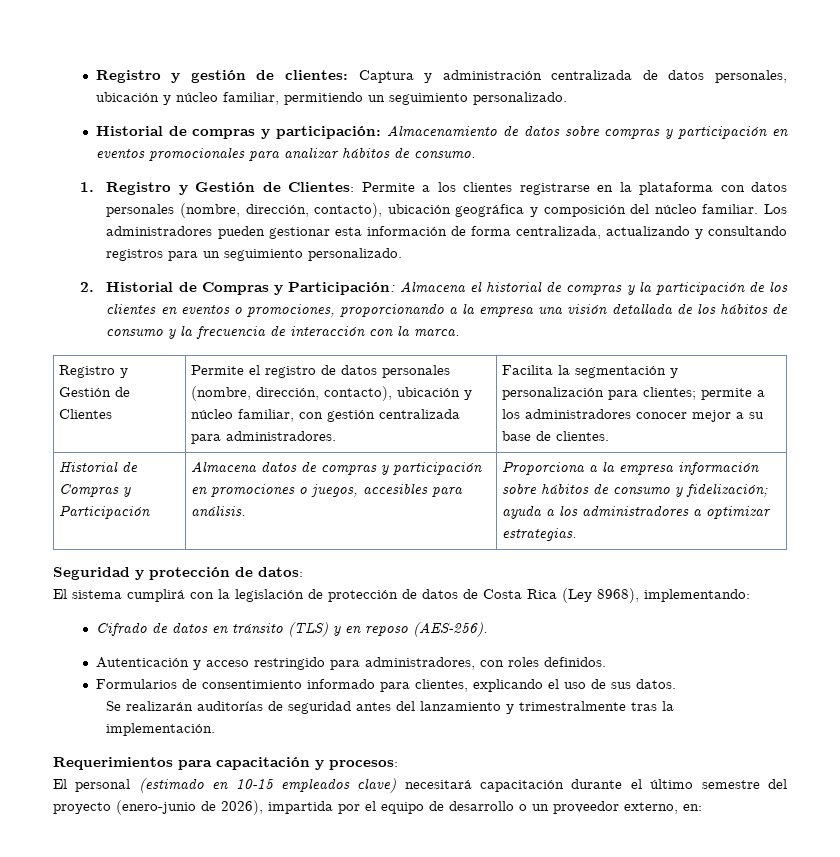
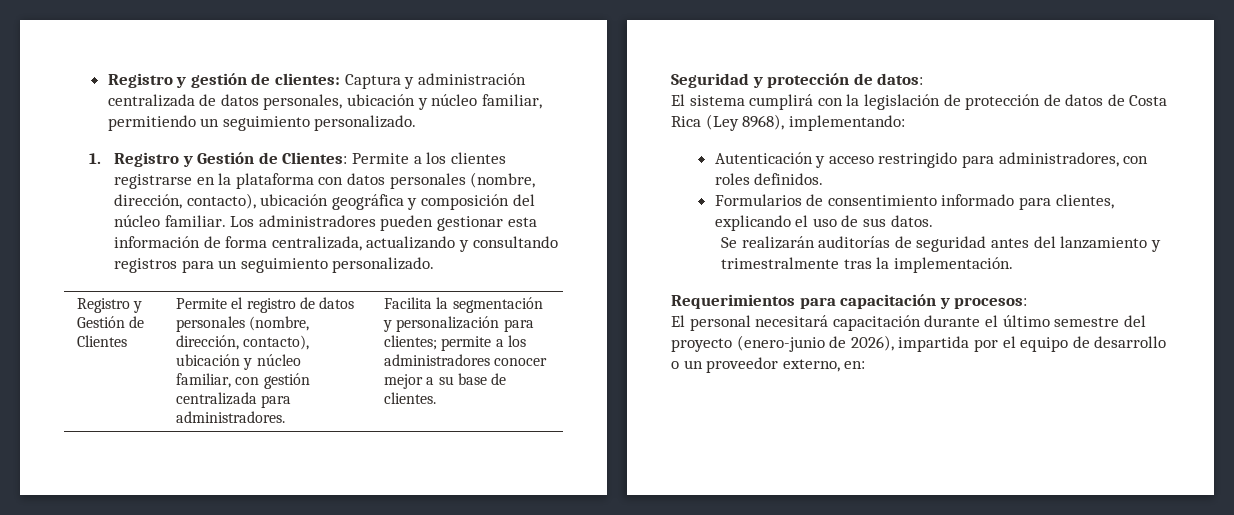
[95,125,788,139] [95,147,476,161] // Historial de compras y participación: Almacenamiento de datos sobre compras y participación en eventos promocionales para analizar hábitos de consumo. -> (417, 123) none
[79,281,789,295] [106,303,788,317] [106,325,461,339] // 2. Historial de Compras y Participación: Almacena el historial de compras y la participación de los clientes en eventos o promociones, proporcionando a la empresa una visión detallada de los hábitos de consumo y la frecuencia de interacción con la marca. -> (435, 265) none
[58,461,138,472] [58,484,131,497] [58,505,150,519] [190,461,482,475] [190,483,463,497] [190,505,246,517] [501,461,759,475] [501,483,768,497] [501,505,771,519] [501,528,577,541] // Historial de Compras y Participación | Almacena datos de compras y participación en promociones o juegos, accesibles para análisis. | Proporciona a la empresa información sobre hábitos de consumo y fidelización; ayuda a los administradores a optimizar estrategias. -> (437, 398) none
[95,622,488,637] // Cifrado de datos en tránsito (TLS) y en reposo (AES-256). -> (905, 123) none
[138,778,397,793] (estimado en 10-15 empleados clave) -> (751, 323) none

